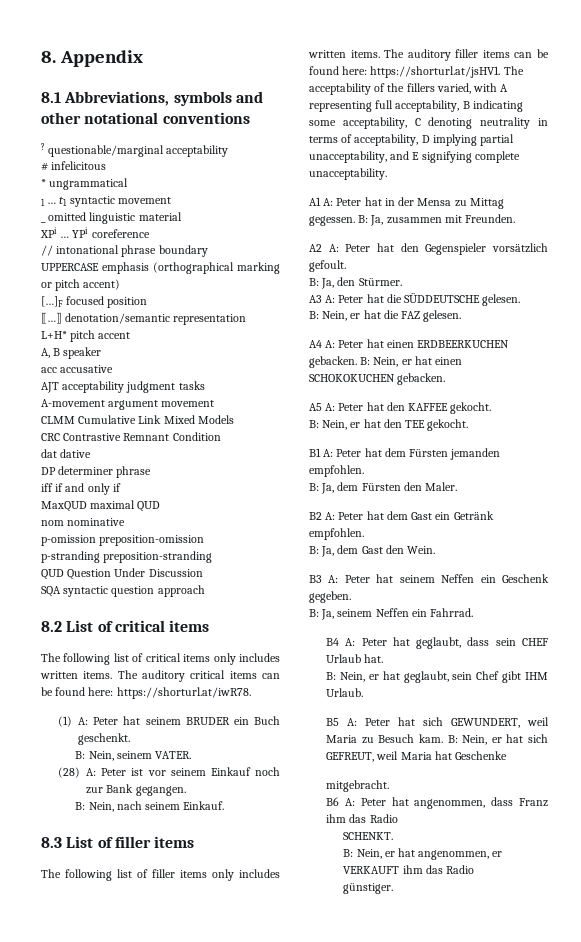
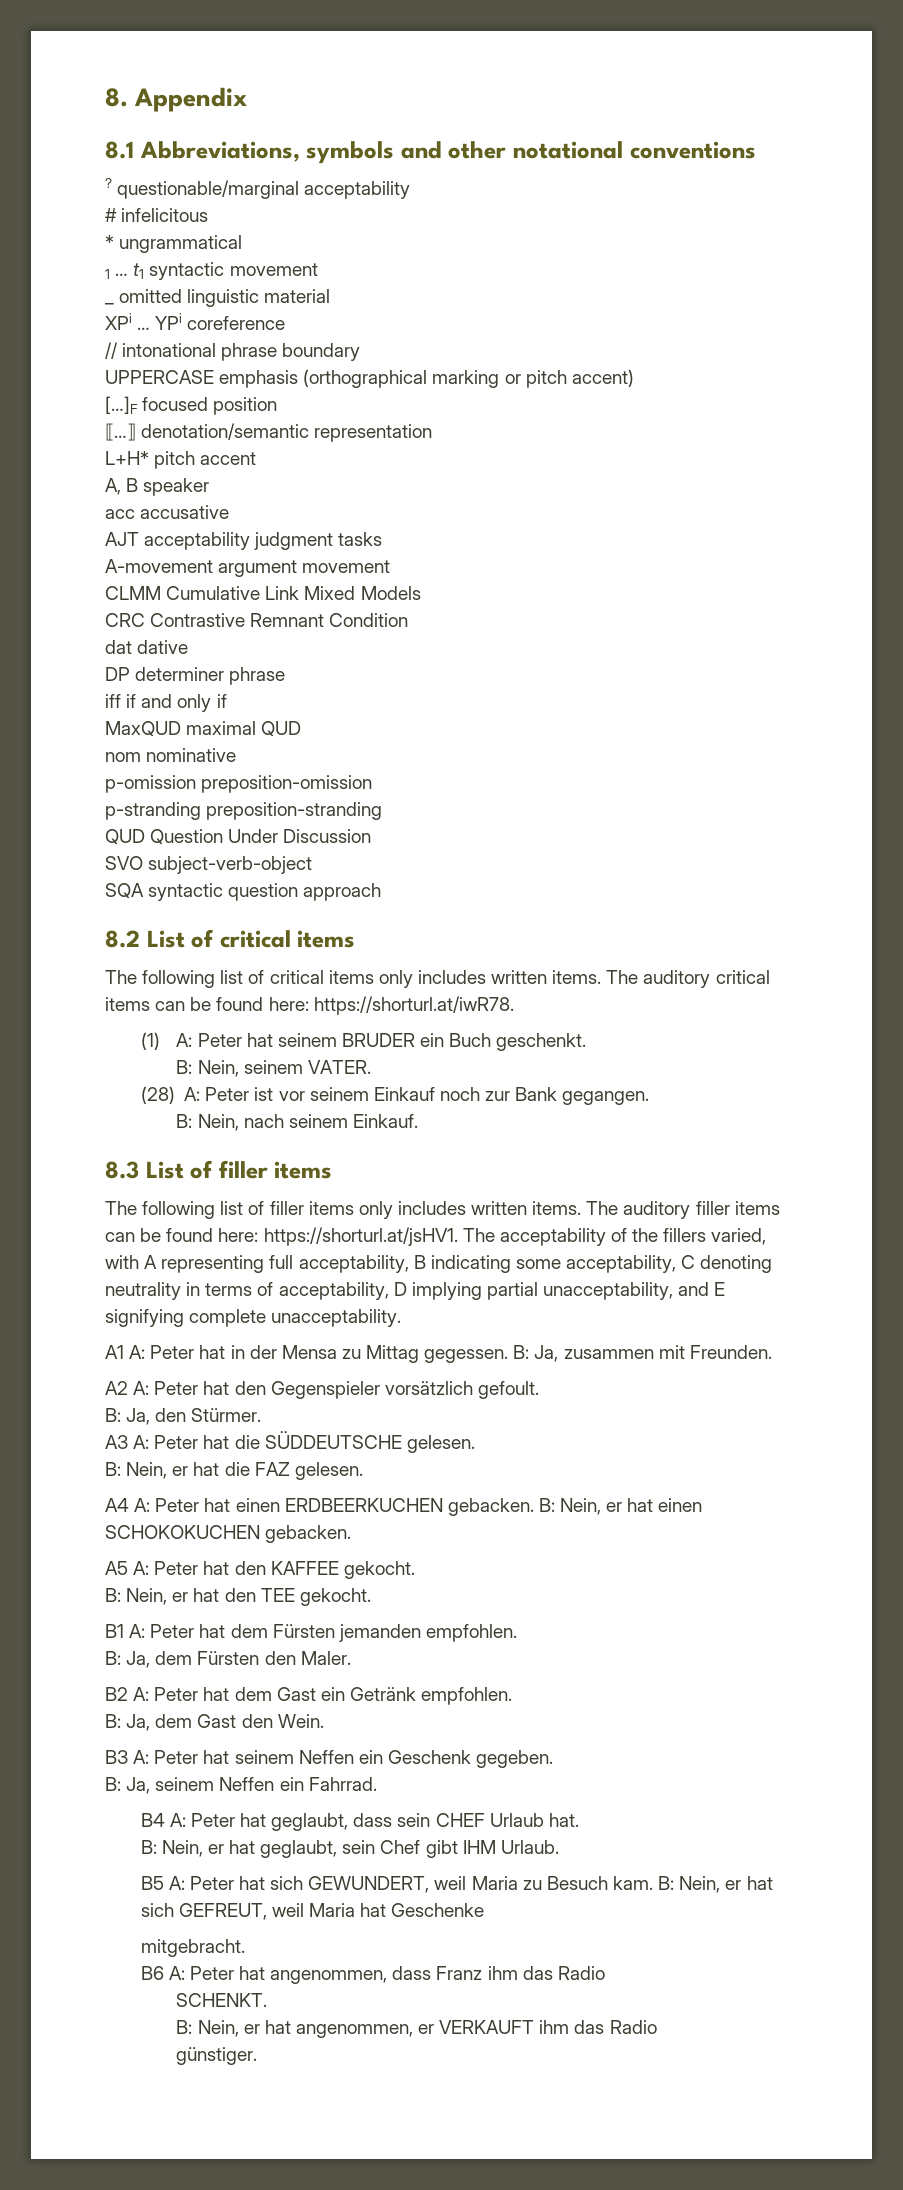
(203, 573) none -> [105,856,313,874] // SVO subject-verb-object

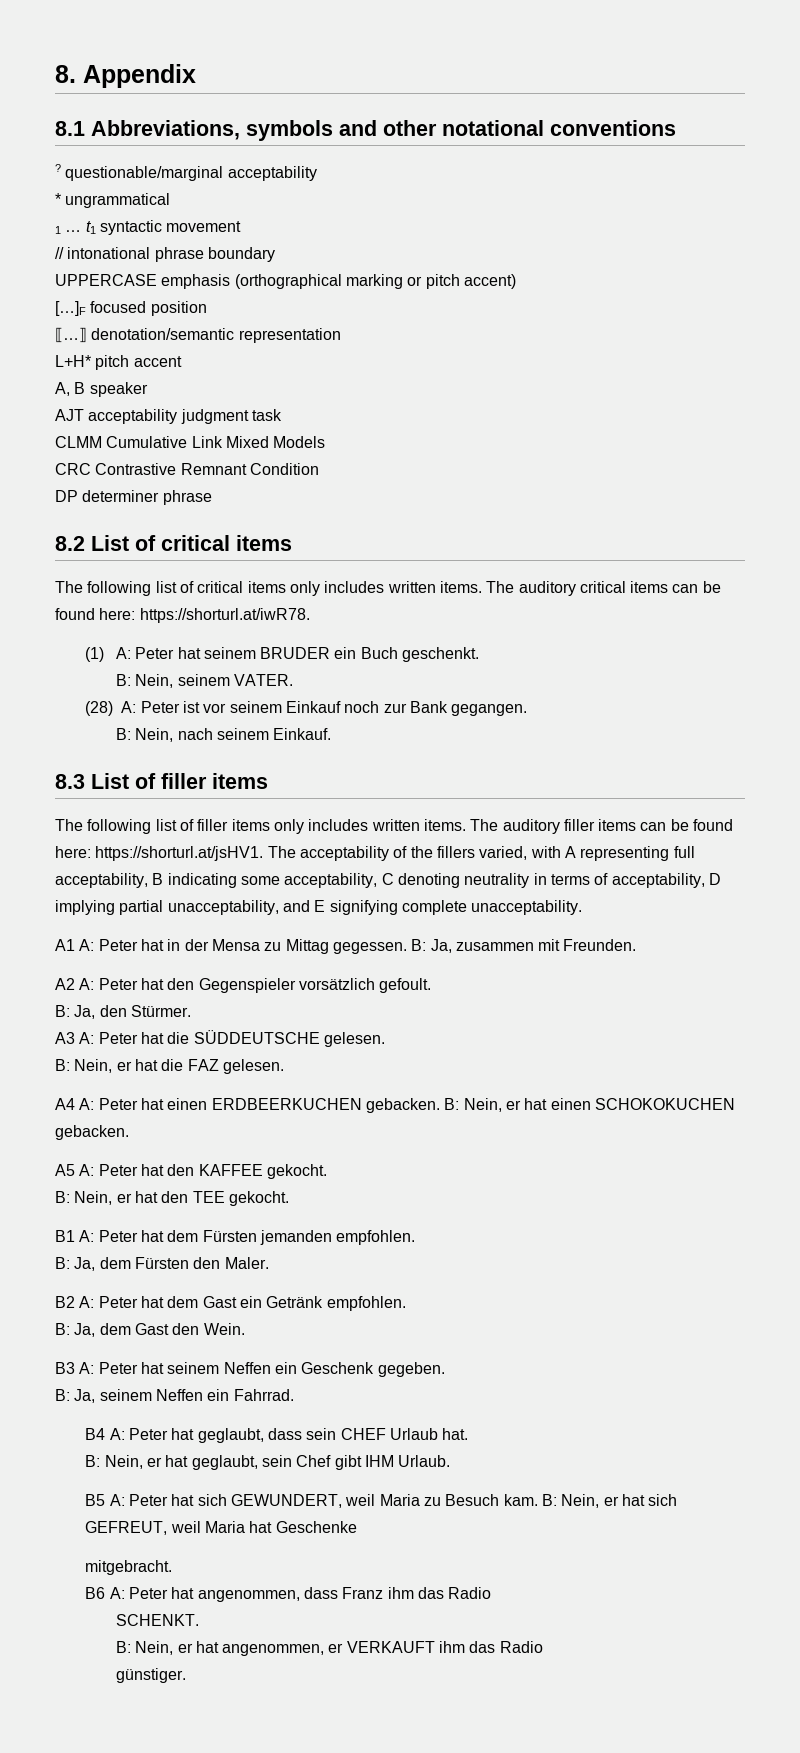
[105,208,209,222] // # infelicitous -> (317, 173) none
[105,303,114,305] [119,289,331,307] [105,313,286,330] // _ omitted linguistic material // XPi … YPi coreference -> (242, 226) none
[105,505,230,519] // acc accusative -> (148, 389) none
[338,532,383,546] [105,559,391,577] tasks // A-movement argument movement -> [251,409,282,421] task
[105,640,189,654] // dat dative -> (319, 469) none
[105,694,227,712] [105,721,302,737] [105,748,237,762] [105,775,373,793] [105,802,383,820] [105,829,372,845] [105,856,313,874] [105,883,382,901] // iff if and only if // MaxQUD maximal QUD // nom nominative // p-omission preposition-omission // p-stranding preposition-stranding // QUD Question Under Discussion // SVO subject-verb-object // SQA syntactic question approach -> (212, 497) none

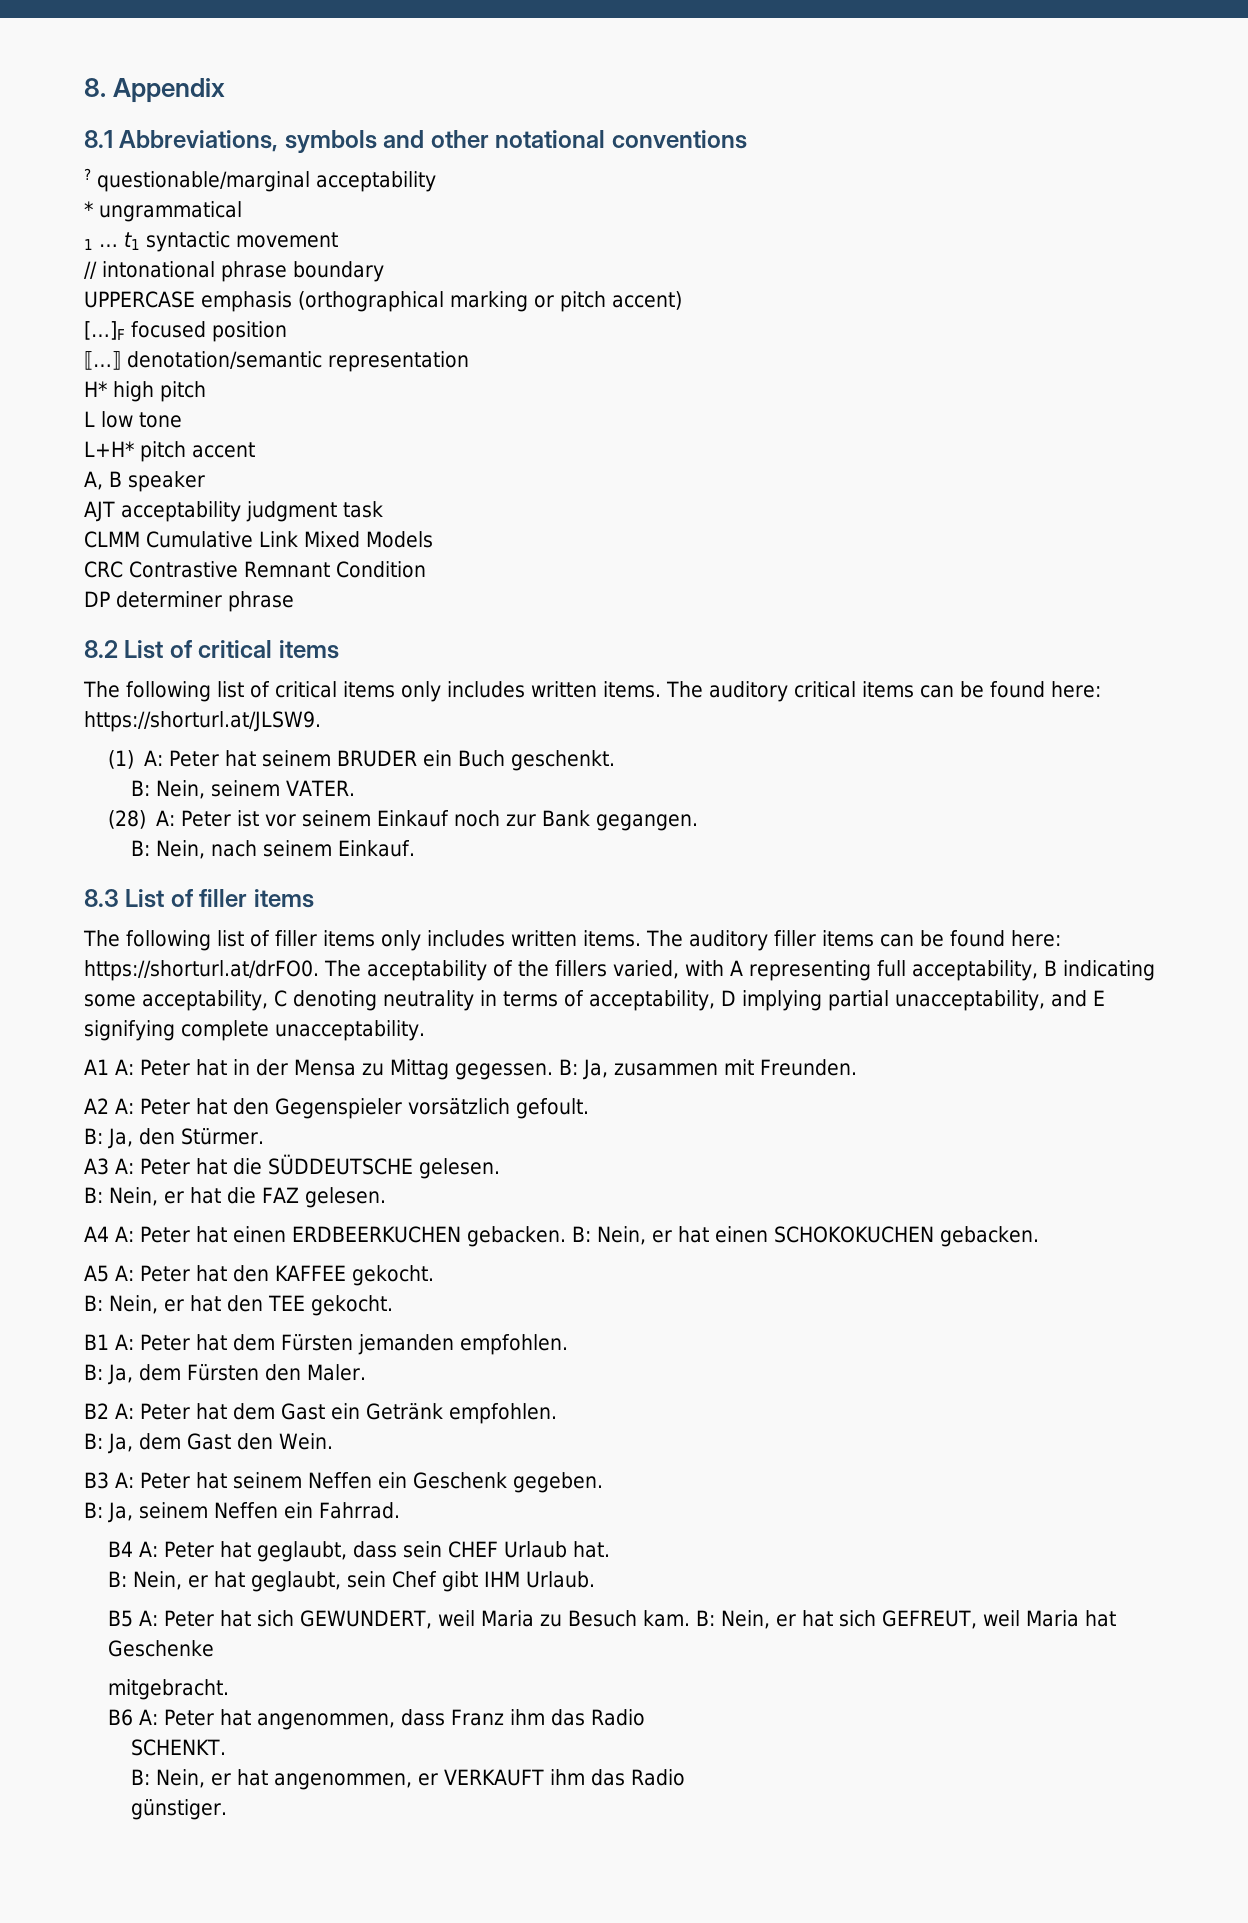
(341, 335) none -> [84,381,206,402] [84,411,182,428] // H* high pitch // L low tone
[139,608,310,623] https://shorturl.at/iwR78. -> [84,711,321,732] https://shorturl.at/JLSW9.
[95,846,264,861] https://shorturl.at/jsHV1. -> [84,960,319,981] https://shorturl.at/drFO0.

